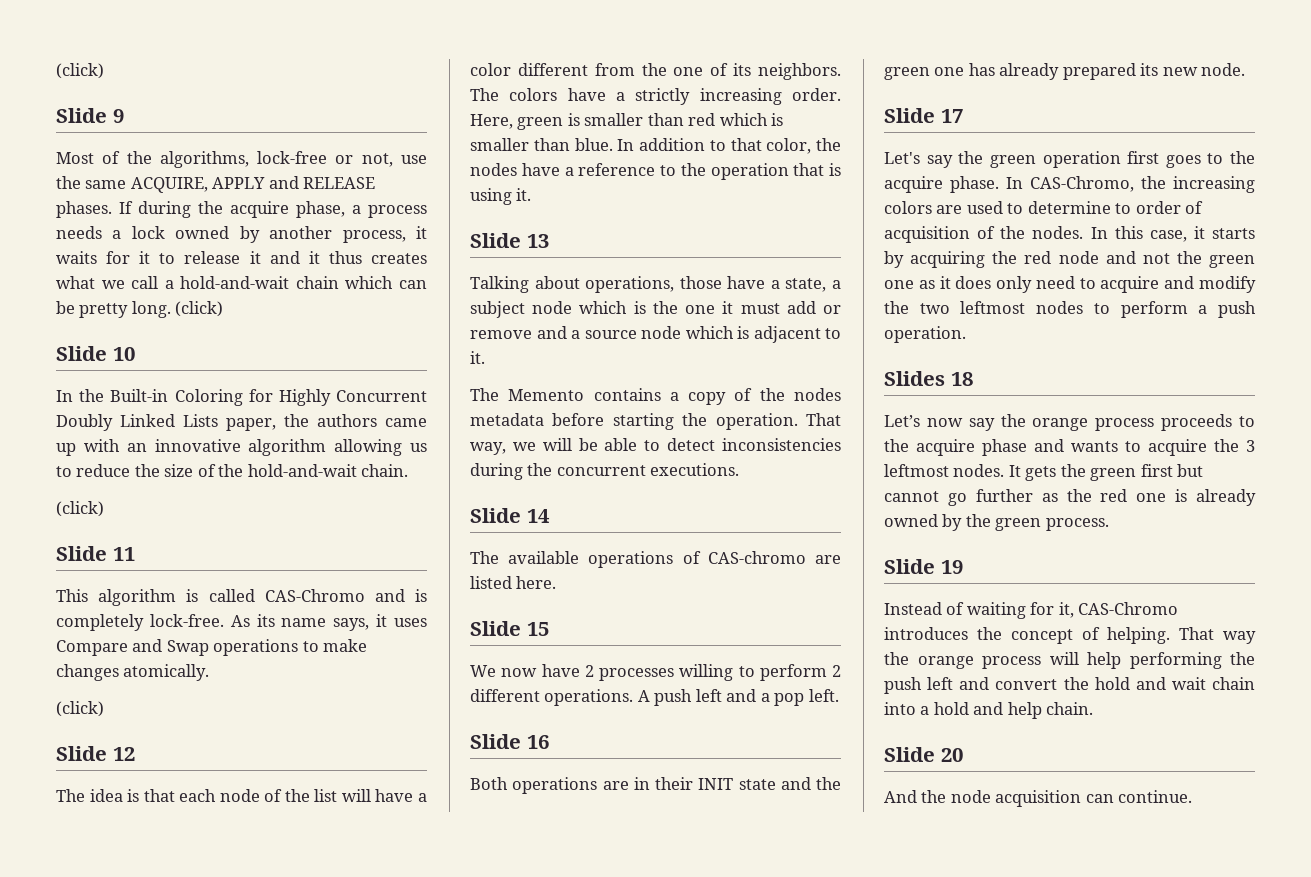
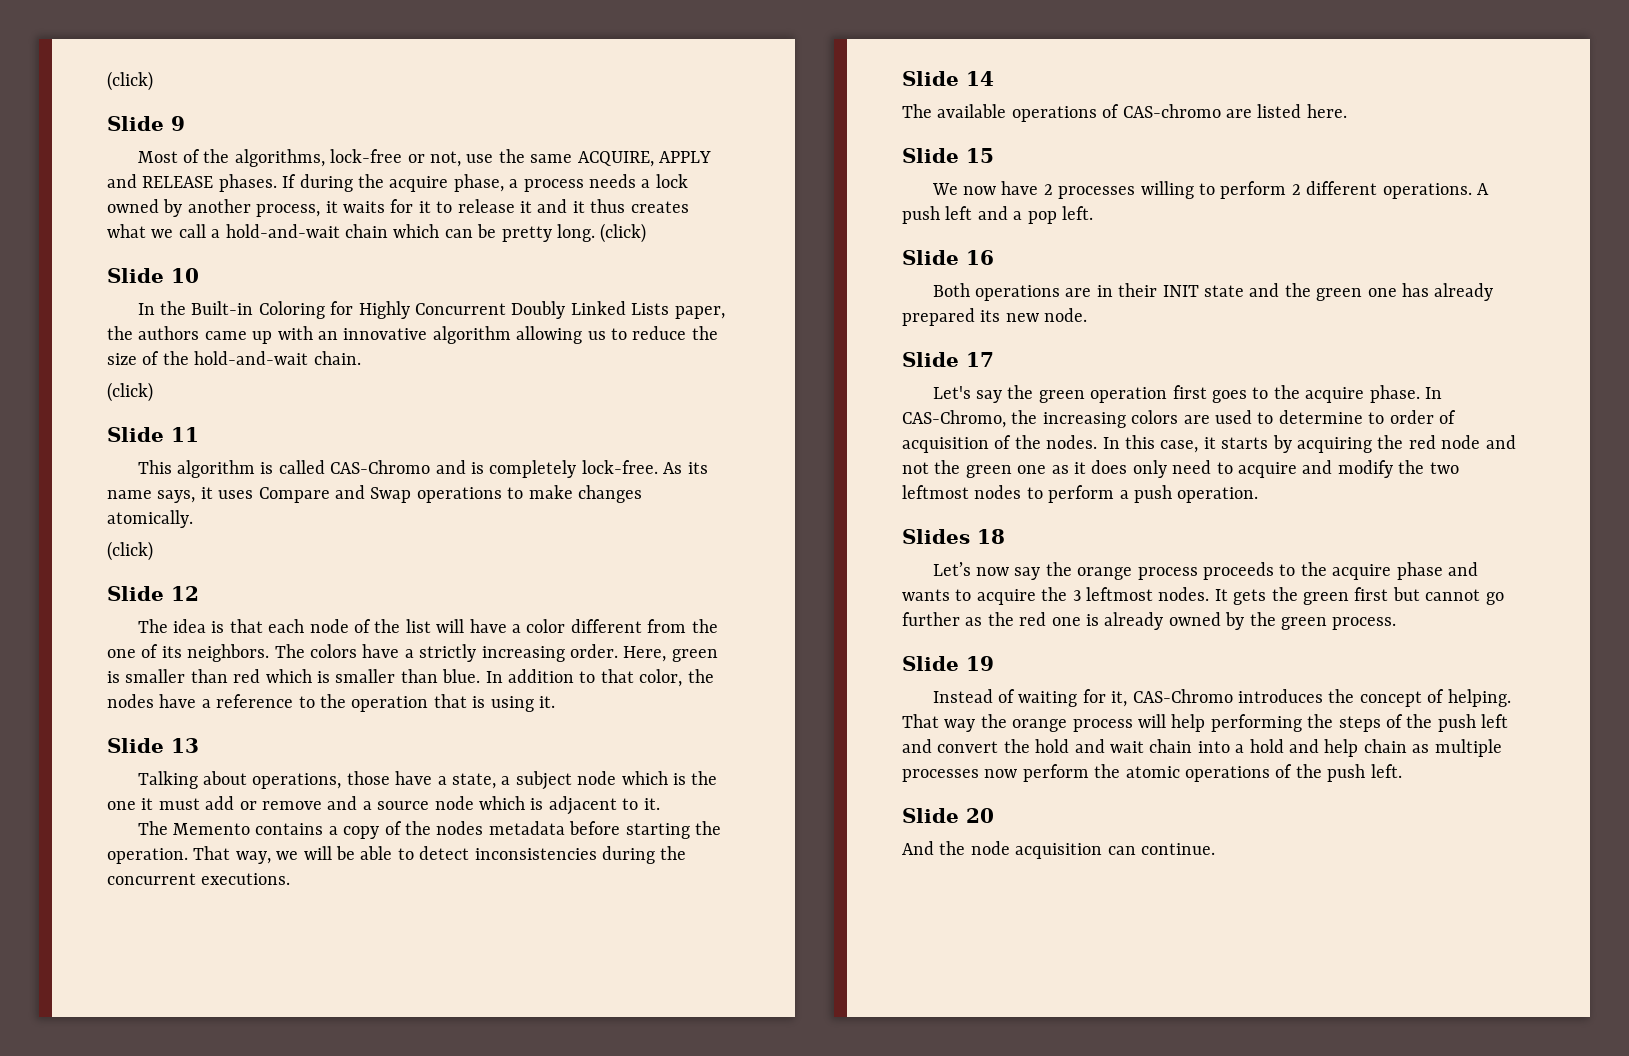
(1255, 658) none -> [1338,714,1433,732] steps of the
[1046,702,1094,715] chain. -> [1363,739,1502,757] [902,764,1402,782] chain as multiple processes now perform the atomic operations of the push left.

